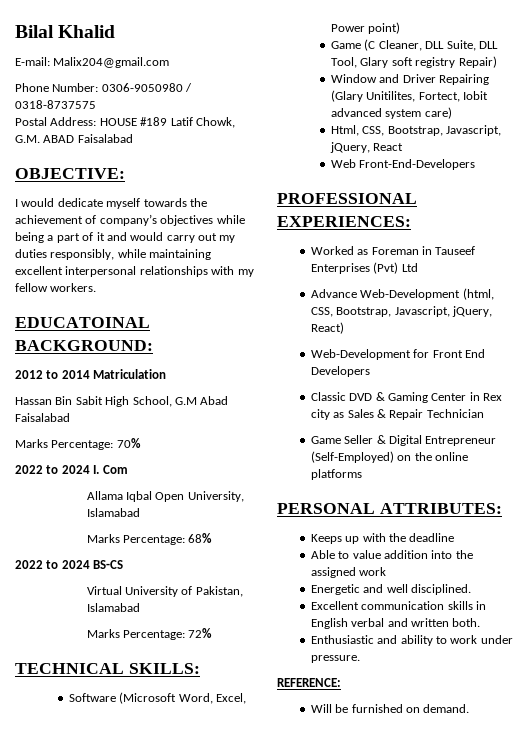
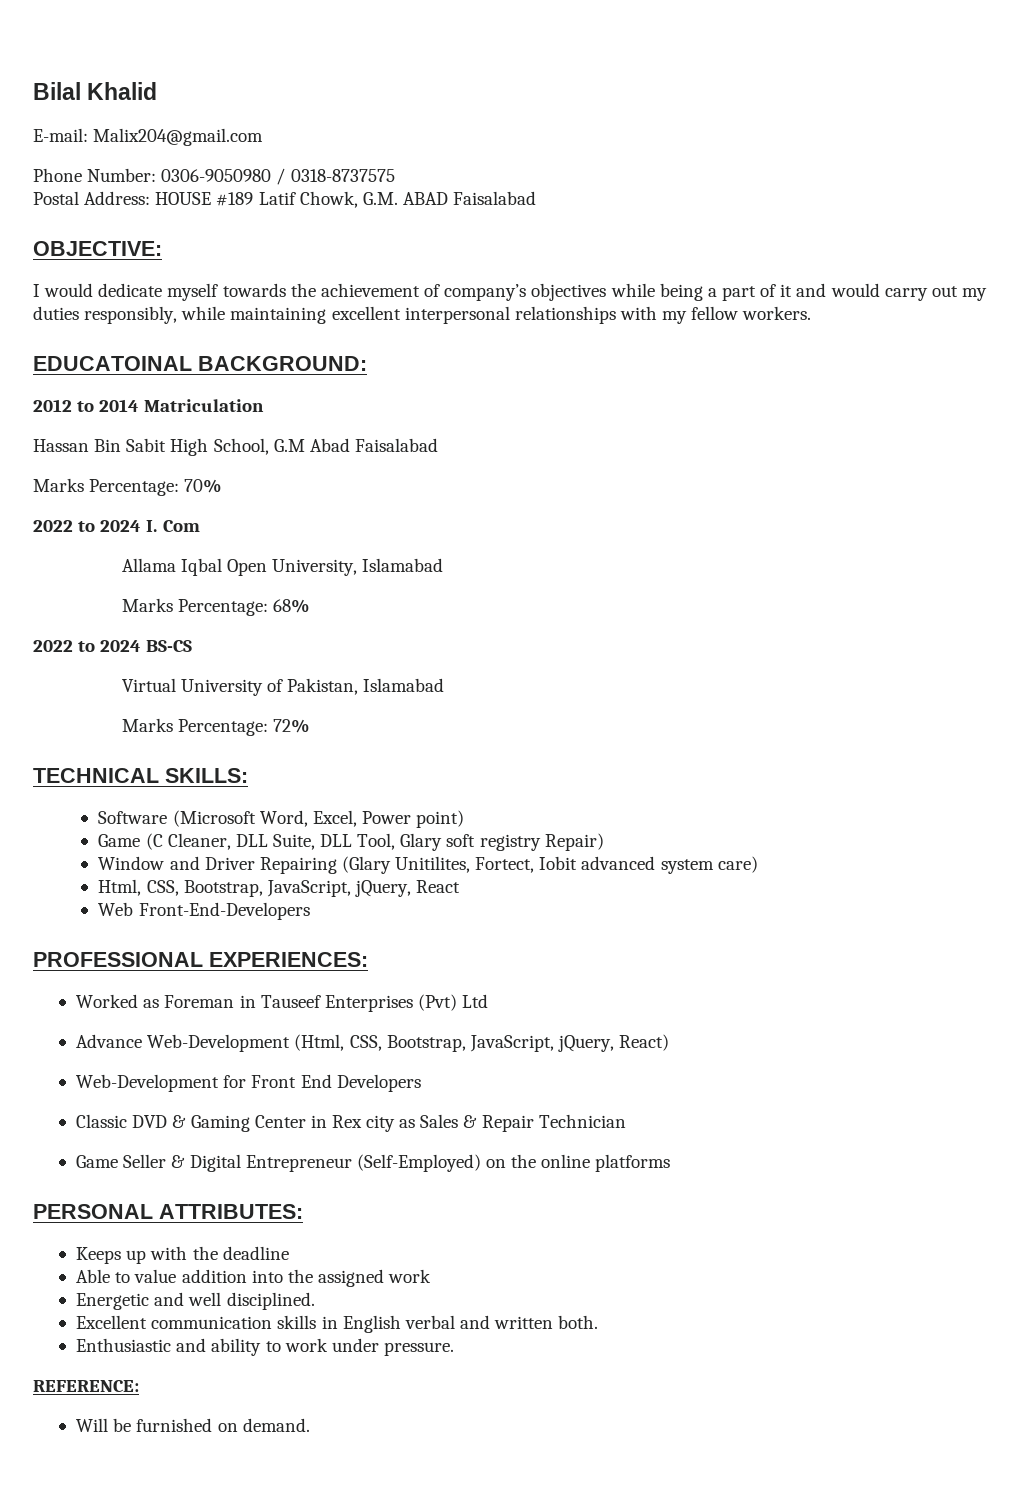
[446,125,502,136] Javascript, -> [266,880,351,897] JavaScript,
[462,288,494,300] [310,306,450,317] (html, CSS, Bootstrap, Javascript, -> [294,1034,554,1052] (Html, CSS, Bootstrap, JavaScript,

